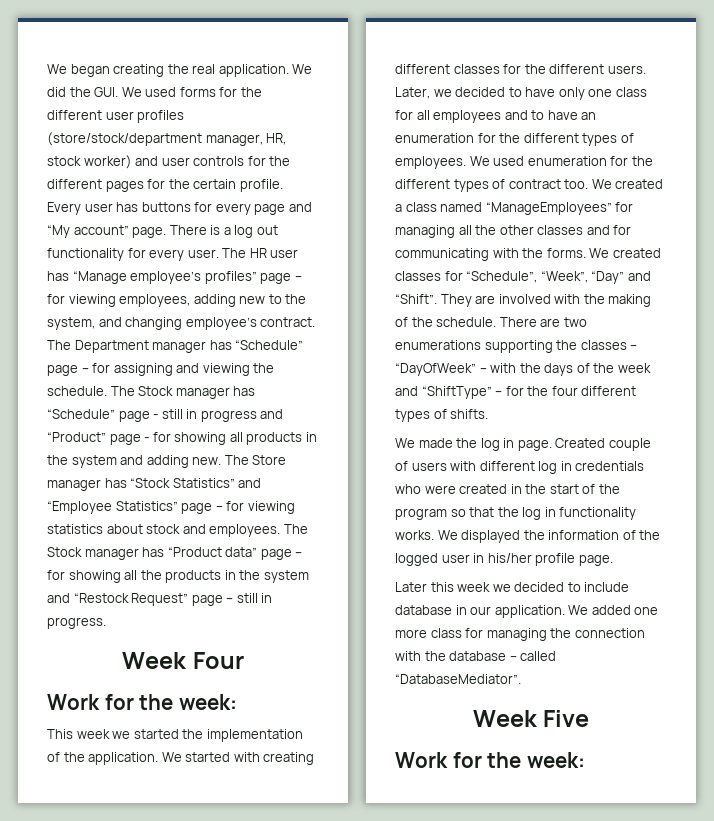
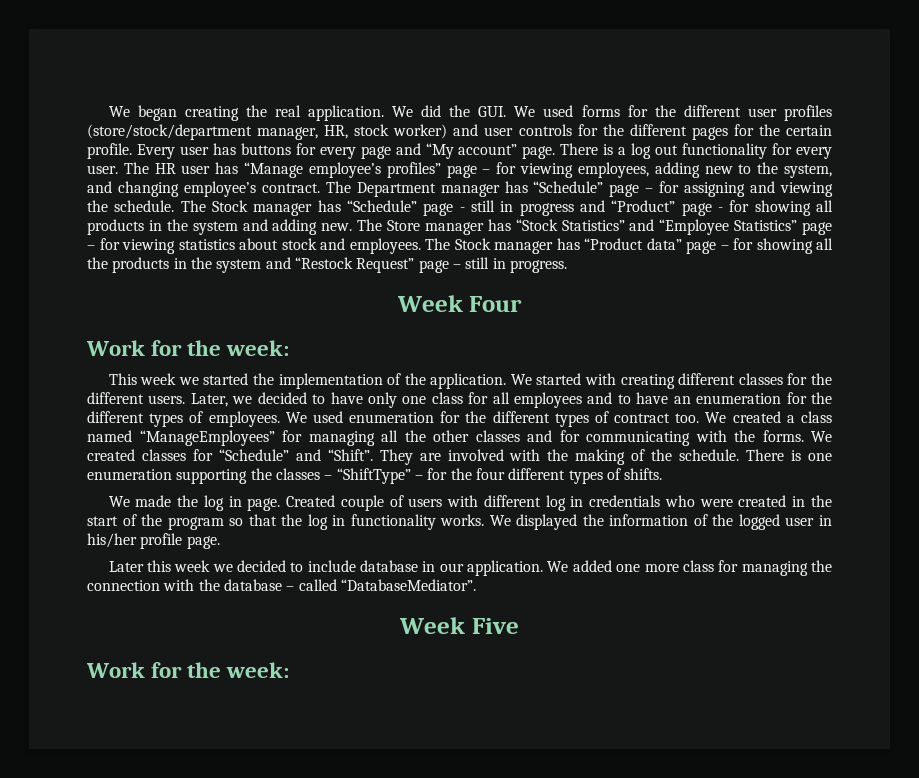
[466,271,625,284] “Schedule”, “Week”, “Day” -> [218,449,289,461] “Schedule”
[540,317,587,327] [395,340,481,350] are two enumerations -> [791,450,833,461] [87,469,172,480] is one enumeration
[395,363,651,376] [395,386,418,396] “DayOfWeek” – with the days of the week and -> (333, 477) none

